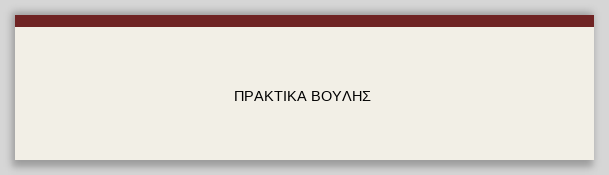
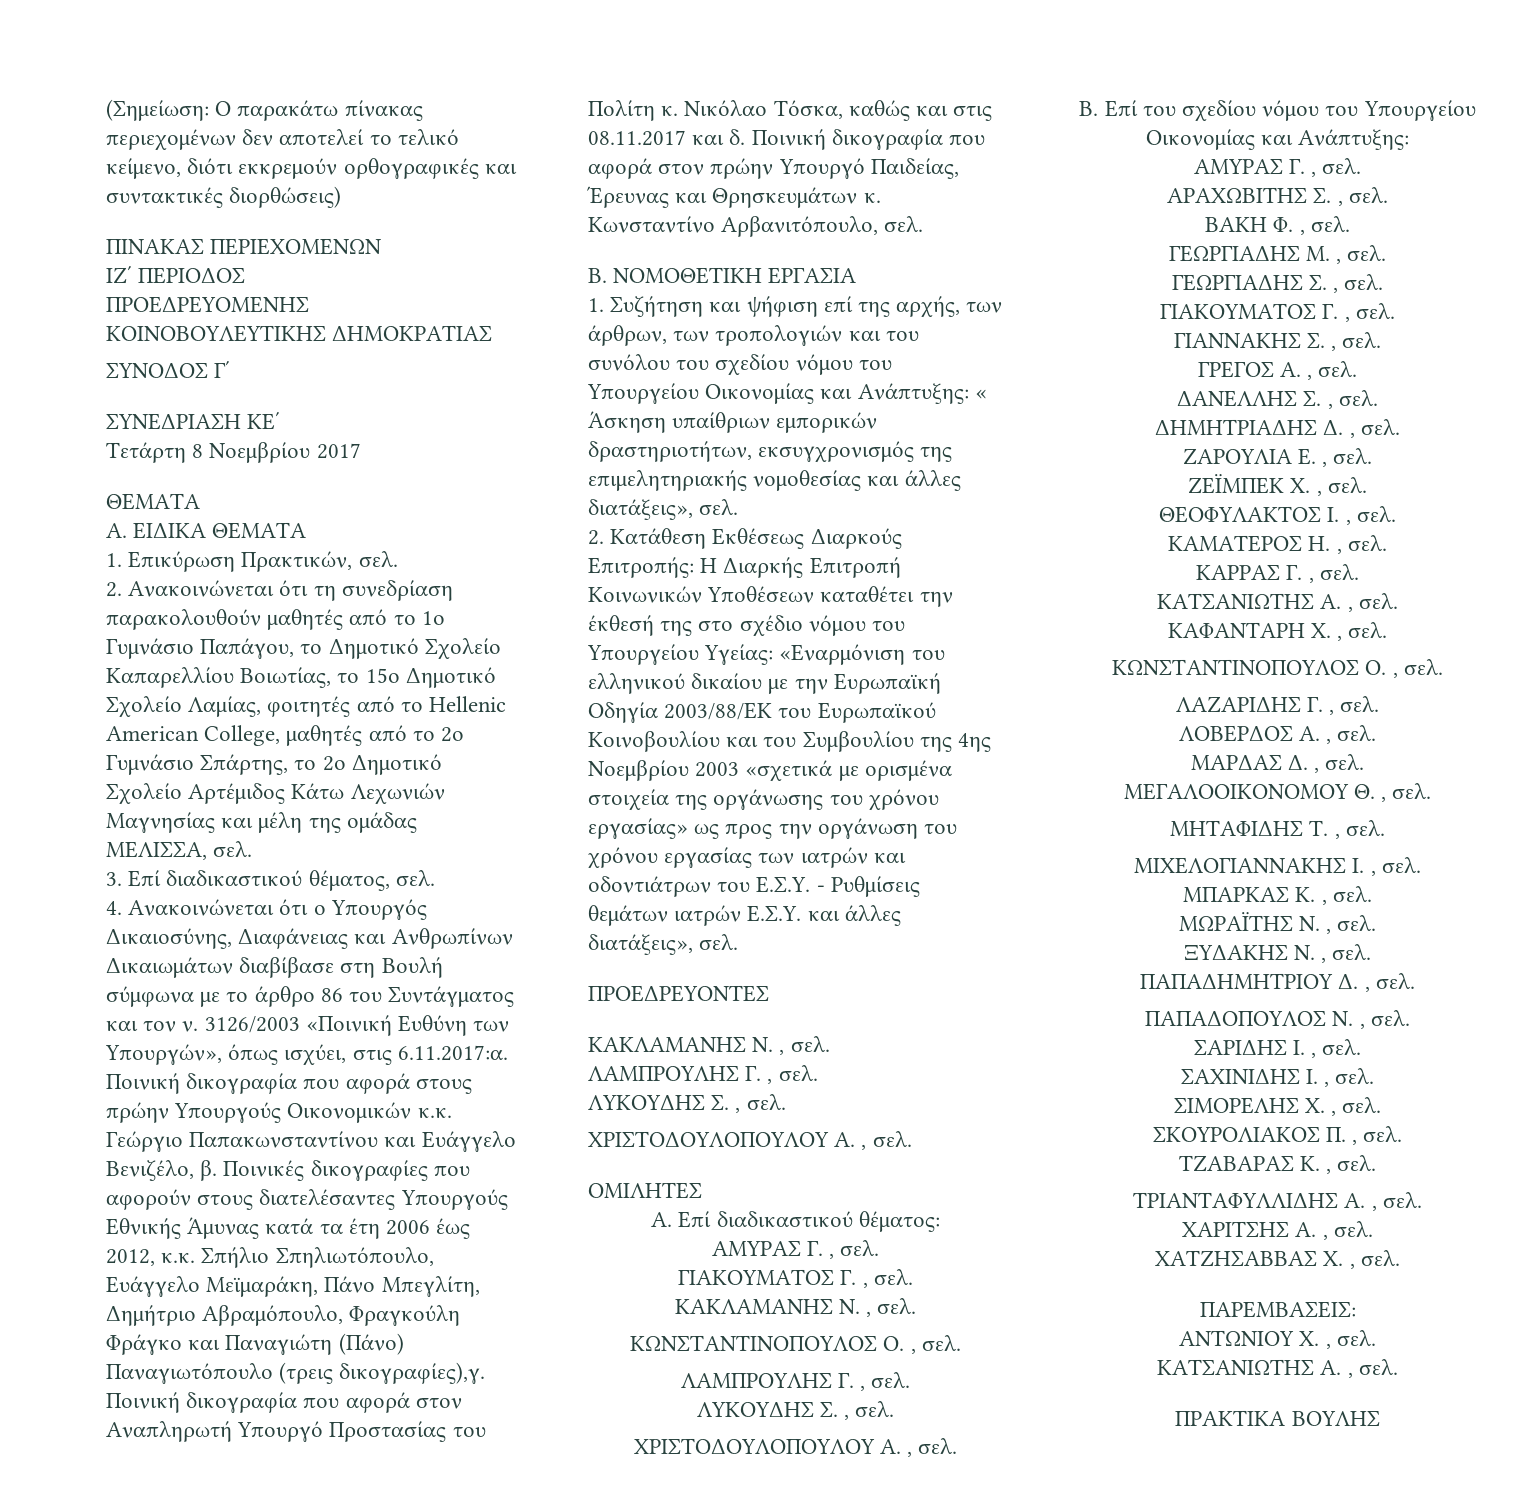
(233, 96) none -> [106,99,423,121] [106,129,459,151] [106,158,517,179] [106,186,342,208] [106,238,383,255] [106,266,246,284] [106,296,309,313] [106,325,493,342] [106,361,231,379] [106,412,281,430] [106,442,361,463] [106,493,200,510] [106,522,307,539] [106,551,398,572] [106,580,453,601] [106,609,445,630] [106,638,501,660] [106,667,496,688] [106,696,507,718] [106,725,465,746] [106,754,442,775] [106,783,445,805] [106,812,417,833] [106,841,253,860] [106,870,435,891] [106,899,427,920] [106,928,513,949] [106,957,443,978] [106,986,515,1007] [106,1015,510,1036] [105,1044,508,1066] [106,1073,472,1094] [106,1102,452,1123] [106,1131,516,1152] [106,1160,470,1181] [106,1189,508,1210] [106,1217,471,1239] [106,1247,434,1268] [106,1276,480,1297] [106,1305,461,1326] [106,1333,404,1355] [106,1362,486,1384] [106,1392,462,1413] [106,1421,486,1442] [588,100,993,121] [588,129,986,150] [588,158,959,179] [587,186,881,208] [588,216,924,237] [588,267,857,284] [588,296,1003,318] [588,325,919,346] [588,354,892,376] [587,383,987,404] [588,411,878,433] [588,441,953,463] [588,470,961,491] [588,499,739,520] [588,528,902,549] [588,557,901,578] [588,586,953,607] [588,615,906,637] [587,644,945,665] [588,673,941,694] [588,702,936,723] [588,731,992,752] [588,760,952,782] [588,789,939,811] [588,818,958,839] [588,847,906,869] [588,876,920,897] [588,905,901,926] [588,934,739,955] [588,985,769,1002] [588,1036,830,1055] [588,1065,818,1084] [588,1094,786,1113] [588,1131,912,1150] [588,1182,702,1199] [651,1211,940,1232] [711,1240,880,1259] [678,1269,913,1288] [674,1298,917,1317] [630,1335,961,1354] [680,1372,911,1391] [696,1401,895,1420] [633,1438,958,1457] [1079,100,1476,122] [1145,129,1410,150] [1193,158,1362,177] [1167,187,1388,206] [1205,216,1350,235] [1168,245,1387,264] [1171,274,1384,293] [1160,303,1395,322] [1173,332,1382,351] [1197,361,1358,380] [1177,390,1378,409] [1155,419,1400,438] [1182,448,1373,467] [1188,474,1367,496] [1159,506,1396,525] [1168,535,1387,554] [1196,564,1359,583] [1157,593,1398,612] [1167,622,1388,641] [1112,659,1443,678] [1175,696,1380,715] [1178,725,1377,744] [1190,754,1365,773] [1123,783,1432,802] [1170,820,1385,839] [1134,857,1421,876] [1183,886,1372,905] [1178,912,1377,934] [1183,944,1372,963] [1140,973,1415,992] [1145,1010,1410,1029] [1193,1039,1362,1058] [1180,1068,1375,1087] [1173,1097,1382,1116] [1152,1126,1403,1145] [1178,1155,1377,1174] [1133,1192,1422,1211] [1182,1221,1373,1240] [1155,1250,1400,1269] [1199,1301,1356,1318] [1179,1330,1376,1349] [1157,1359,1398,1378] (Σημείωση: Ο παρακάτω πίνακας περιεχομένων δεν αποτελεί το τελικό κείμενο, διότι εκκρεμούν ορθογραφικές και συντακτικές διορθώσεις) // ΠΙΝΑΚΑΣ ΠΕΡΙΕΧΟΜΕΝΩΝ // ΙΖ΄ ΠΕΡΙΟΔΟΣ // ΠΡΟΕΔΡΕΥΟΜΕΝΗΣ ΚΟΙΝΟΒΟΥΛΕΥΤΙΚΗΣ ΔΗΜΟΚΡΑΤΙΑΣ // ΣΥΝΟΔΟΣ Γ΄ // ΣΥΝΕΔΡΙΑΣΗ ΚΕ΄ // Τετάρτη 8 Νοεμβρίου 2017 // ΘΕΜΑΤΑ // Α. ΕΙΔΙΚΑ ΘΕΜΑΤΑ // 1. Επικύρωση Πρακτικών, σελ. // 2. Ανακοινώνεται ότι τη συνεδρίαση παρακολουθούν μαθητές από το 1ο Γυμνάσιο Παπάγου, το Δημοτικό Σχολείο Καπαρελλίου Βοιωτίας, το 15ο Δημοτικό Σχολείο Λαμίας, φοιτητές από το Hellenic American College, μαθητές από το 2ο Γυμνάσιο Σπάρτης, το 2ο Δημοτικό Σχολείο Αρτέμιδος Κάτω Λεχωνιών Μαγνησίας και μέλη της ομάδας ΜΕΛΙΣΣΑ, σελ. // 3. Επί διαδικαστικού θέματος, σελ. // 4. Ανακοινώνεται ότι ο Υπουργός Δικαιοσύνης, Διαφάνειας και Ανθρωπίνων Δικαιωμάτων διαβίβασε στη Βουλή σύμφωνα με το άρθρο 86 του Συντάγματος και τον ν. 3126/2003 «Ποινική Ευθύνη των Υπουργών», όπως ισχύει, στις 6.11.2017:α. Ποινική δικογραφία που αφορά στους πρώην Υπουργούς Οικονομικών κ.κ. Γεώργιο Παπακωνσταντίνου και Ευάγγελο Βενιζέλο, β. Ποινικές δικογραφίες που αφορούν στους διατελέσαντες Υπουργούς Εθνικής Άμυνας κατά τα έτη 2006 έως 2012, κ.κ. Σπήλιο Σπηλιωτόπουλο, Ευάγγελο Μεϊμαράκη, Πάνο Μπεγλίτη, Δημήτριο Αβραμόπουλο, Φραγκούλη Φράγκο και Παναγιώτη (Πάνο) Παναγιωτόπουλο (τρεις δικογραφίες),γ. Ποινική δικογραφία που αφορά στον Αναπληρωτή Υπουργό Προστασίας του Πολίτη κ. Νικόλαο Τόσκα, καθώς και στις 08.11.2017 και δ. Ποινική δικογραφία που αφορά στον πρώην Υπουργό Παιδείας, Έρευνας και Θρησκευμάτων κ. Κωνσταντίνο Αρβανιτόπουλο, σελ. // Β. ΝΟΜΟΘΕΤΙΚΗ ΕΡΓΑΣΙΑ // 1. Συζήτηση και ψήφιση επί της αρχής, των άρθρων, των τροπολογιών και του συνόλου του σχεδίου νόμου του Υπουργείου Οικονομίας και Ανάπτυξης: « Άσκηση υπαίθριων εμπορικών δραστηριοτήτων, εκσυγχρονισμός της επιμελητηριακής νομοθεσίας και άλλες διατάξεις», σελ. // 2. Κατάθεση Εκθέσεως Διαρκούς Επιτροπής: Η Διαρκής Επιτροπή Κοινωνικών Υποθέσεων καταθέτει την έκθεσή της στο σχέδιο νόμου του Υπουργείου Υγείας: «Εναρμόνιση του ελληνικού δικαίου με την Ευρωπαϊκή Οδηγία 2003/88/ΕΚ του Ευρωπαϊκού Κοινοβουλίου και του Συμβουλίου της 4ης Νοεμβρίου 2003 «σχετικά με ορισμένα στοιχεία της οργάνωσης του χρόνου εργασίας» ως προς την οργάνωση του χρόνου εργασίας των ιατρών και οδοντιάτρων του Ε.Σ.Υ. - Ρυθμίσεις θεμάτων ιατρών Ε.Σ.Υ. και άλλες διατάξεις», σελ. // ΠΡΟΕΔΡΕΥΟΝΤΕΣ // ΚΑΚΛΑΜΑΝΗΣ Ν. , σελ. // ΛΑΜΠΡΟΥΛΗΣ Γ. , σελ. // ΛΥΚΟΥΔΗΣ Σ. , σελ. // ΧΡΙΣΤΟΔΟΥΛΟΠΟΥΛΟΥ Α. , σελ. // ΟΜΙΛΗΤΕΣ // Α. Επί διαδικαστικού θέματος: // ΑΜΥΡΑΣ Γ. , σελ. // ΓΙΑΚΟΥΜΑΤΟΣ Γ. , σελ. // ΚΑΚΛΑΜΑΝΗΣ Ν. , σελ. // ΚΩΝΣΤΑΝΤΙΝΟΠΟΥΛΟΣ Ο. , σελ. // ΛΑΜΠΡΟΥΛΗΣ Γ. , σελ. // ΛΥΚΟΥΔΗΣ Σ. , σελ. // ΧΡΙΣΤΟΔΟΥΛΟΠΟΥΛΟΥ Α. , σελ. // Β. Επί του σχεδίου νόμου του Υπουργείου Οικονομίας και Ανάπτυξης: // ΑΜΥΡΑΣ Γ. , σελ. // ΑΡΑΧΩΒΙΤΗΣ Σ. , σελ. // ΒΑΚΗ Φ. , σελ. // ΓΕΩΡΓΙΑΔΗΣ Μ. , σελ. // ΓΕΩΡΓΙΑΔΗΣ Σ. , σελ. // ΓΙΑΚΟΥΜΑΤΟΣ Γ. , σελ. // ΓΙΑΝΝΑΚΗΣ Σ. , σελ. // ΓΡΕΓΟΣ Α. , σελ. // ΔΑΝΕΛΛΗΣ Σ. , σελ. // ΔΗΜΗΤΡΙΑΔΗΣ Δ. , σελ. // ΖΑΡΟΥΛΙΑ Ε. , σελ. // ΖΕΪΜΠΕΚ Χ. , σελ. // ΘΕΟΦΥΛΑΚΤΟΣ Ι. , σελ. // ΚΑΜΑΤΕΡΟΣ Η. , σελ. // ΚΑΡΡΑΣ Γ. , σελ. // ΚΑΤΣΑΝΙΩΤΗΣ Α. , σελ. // ΚΑΦΑΝΤΑΡΗ Χ. , σελ. // ΚΩΝΣΤΑΝΤΙΝΟΠΟΥΛΟΣ Ο. , σελ. // ΛΑΖΑΡΙΔΗΣ Γ. , σελ. // ΛΟΒΕΡΔΟΣ Α. , σελ. // ΜΑΡΔΑΣ Δ. , σελ. // ΜΕΓΑΛΟΟΙΚΟΝΟΜΟΥ Θ. , σελ. // ΜΗΤΑΦΙΔΗΣ Τ. , σελ. // ΜΙΧΕΛΟΓΙΑΝΝΑΚΗΣ Ι. , σελ. // ΜΠΑΡΚΑΣ Κ. , σελ. // ΜΩΡΑΪΤΗΣ Ν. , σελ. // ΞΥΔΑΚΗΣ Ν. , σελ. // ΠΑΠΑΔΗΜΗΤΡΙΟΥ Δ. , σελ. // ΠΑΠΑΔΟΠΟΥΛΟΣ Ν. , σελ. // ΣΑΡΙΔΗΣ Ι. , σελ. // ΣΑΧΙΝΙΔΗΣ Ι. , σελ. // ΣΙΜΟΡΕΛΗΣ Χ. , σελ. // ΣΚΟΥΡΟΛΙΑΚΟΣ Π. , σελ. // ΤΖΑΒΑΡΑΣ Κ. , σελ. // ΤΡΙΑΝΤΑΦΥΛΛΙΔΗΣ Α. , σελ. // ΧΑΡΙΤΣΗΣ Α. , σελ. // ΧΑΤΖΗΣΑΒΒΑΣ Χ. , σελ. // ΠΑΡΕΜΒΑΣΕΙΣ: // ΑΝΤΩΝΙΟΥ Χ. , σελ. // ΚΑΤΣΑΝΙΩΤΗΣ Α. , σελ. //

